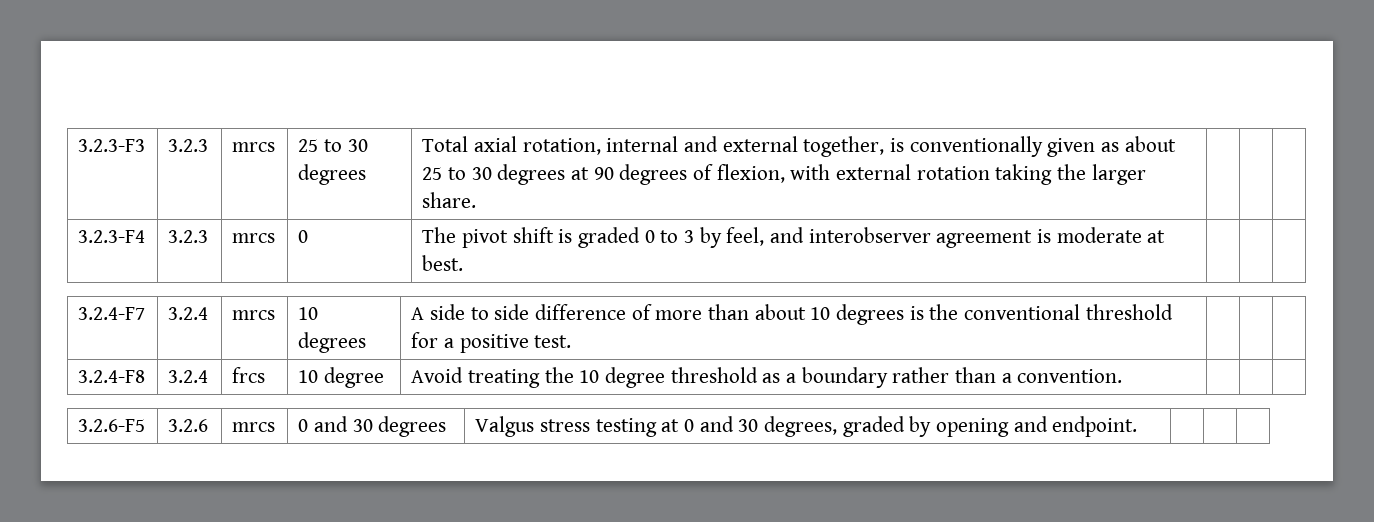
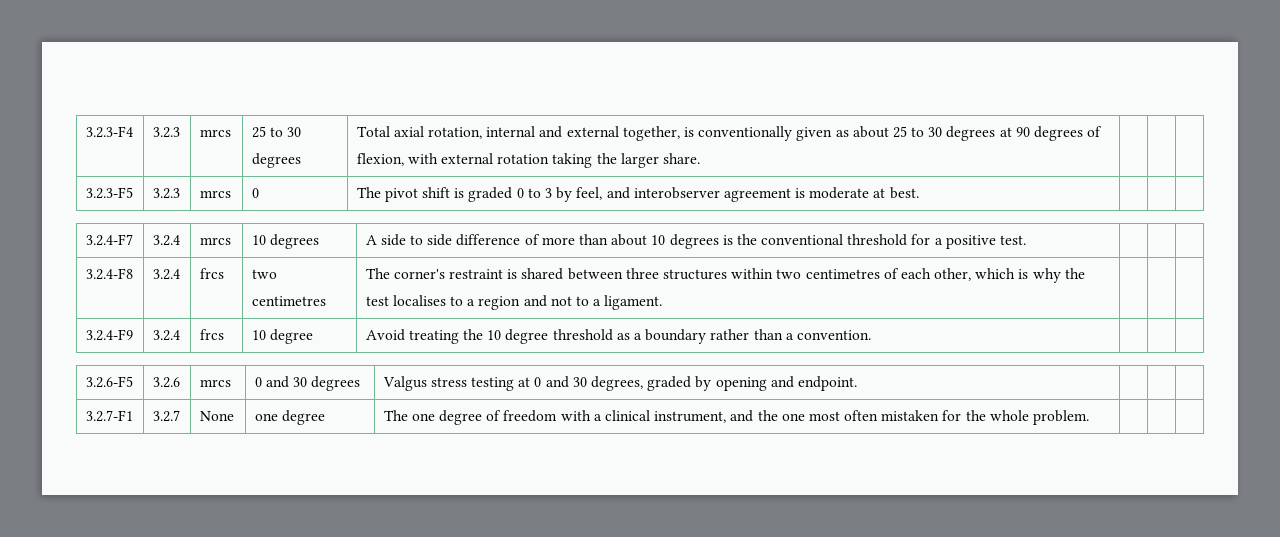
[78,139,146,152] 3.2.3-F3 -> [85,126,133,138] 3.2.3-F4
[78,230,146,243] 3.2.3-F4 -> [85,187,133,199] 3.2.3-F5
(266, 375) none -> [251,269,277,279] [251,296,326,306] [365,268,1085,283] [365,295,663,310] [85,329,133,341] [152,330,180,341] [199,329,224,340] | two centimetres | The corner's restraint is shared between three structures within two centimetres of each other, which is why the test localises to a region and not to a ligament. | | | // 3.2.4-F9 | 3.2.4 | frcs
(1138, 426) none -> [85,410,133,422] [152,410,180,422] [199,411,234,421] [254,410,325,425] [383,410,1090,425] // 3.2.7-F1 | 3.2.7 | None | one degree | The one degree of freedom with a clinical instrument, and the one most often mistaken for the whole problem. | | |

